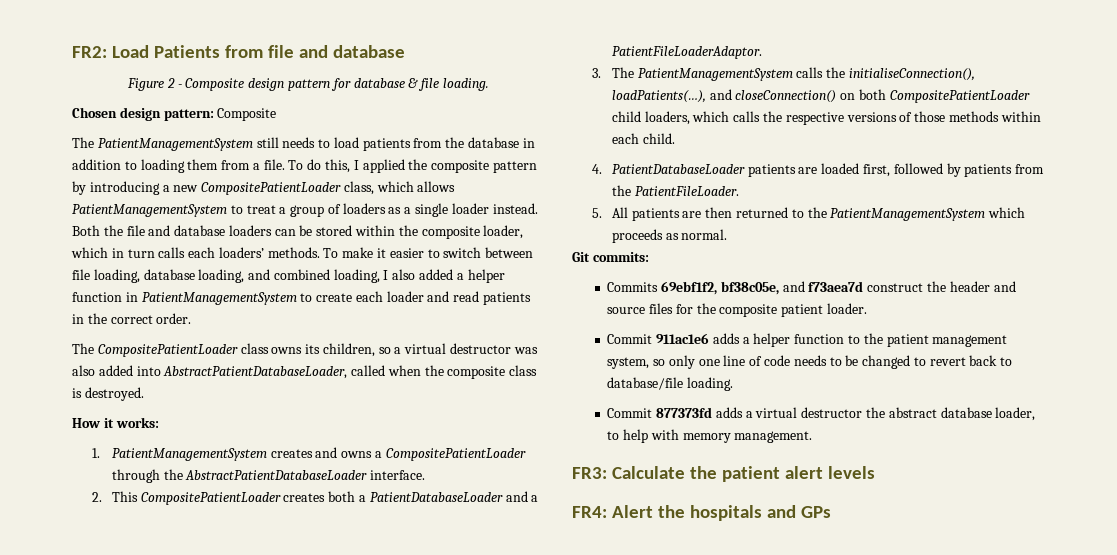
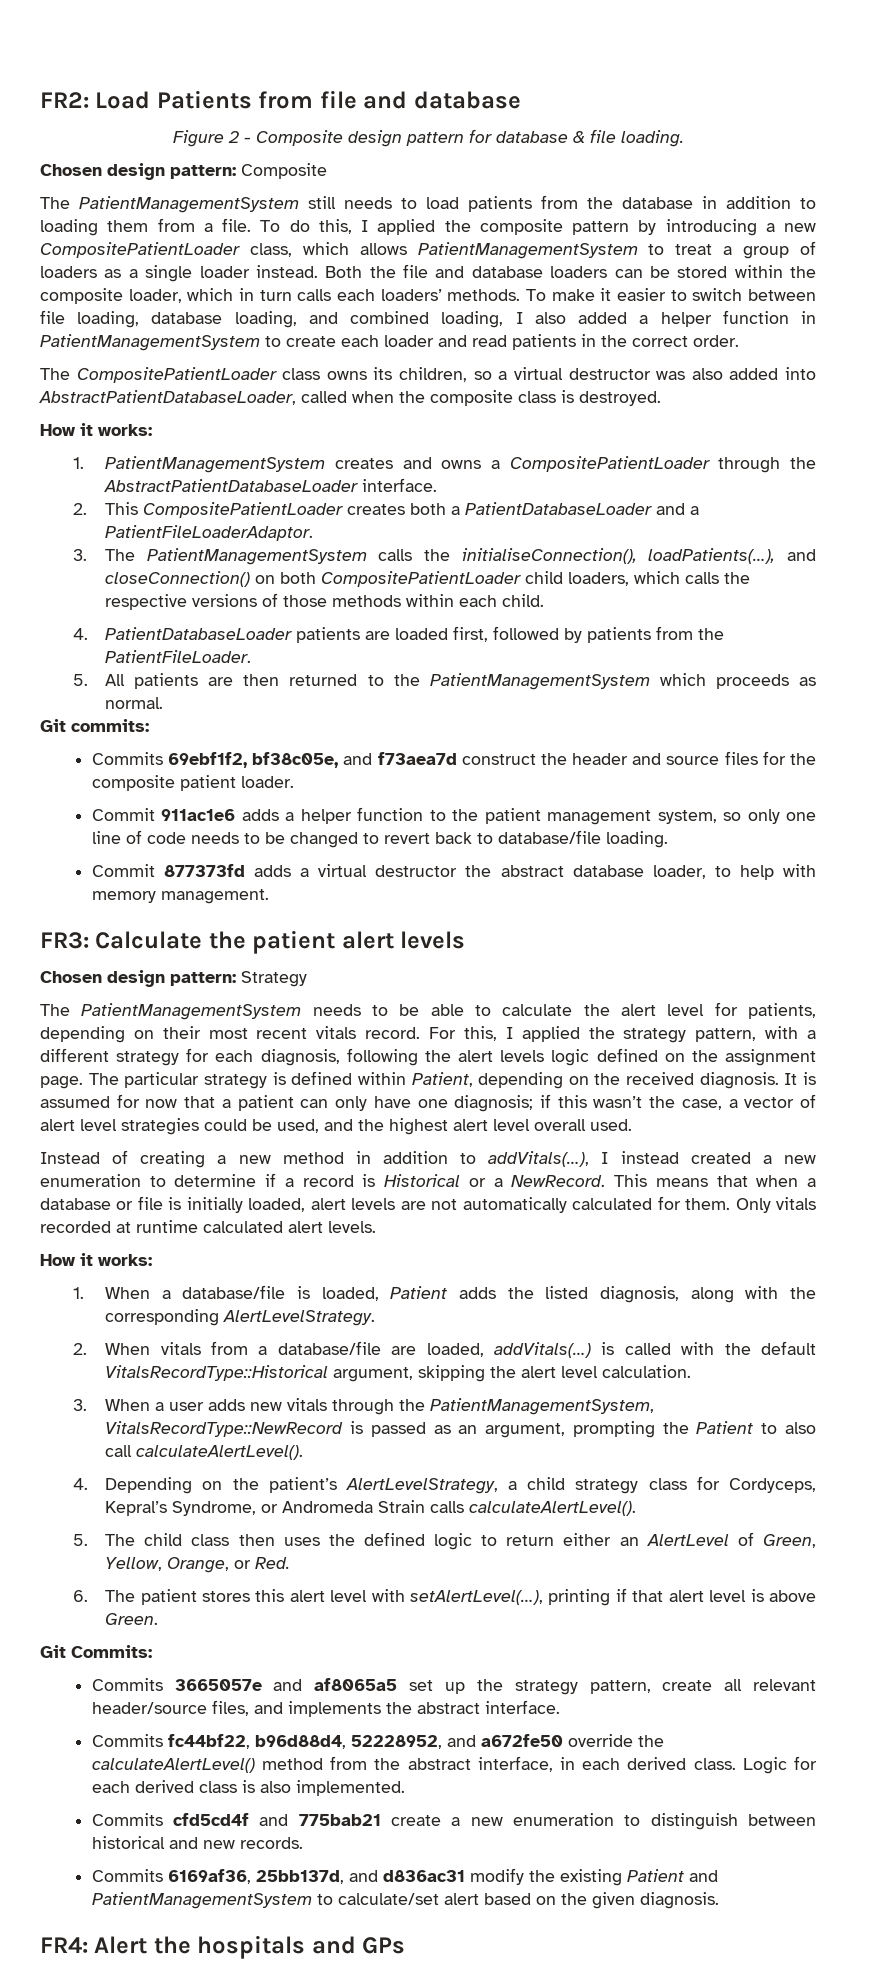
(875, 472) none -> [40,970,307,987] [40,1002,817,1020] [40,1026,817,1043] [40,1048,816,1066] [40,1071,816,1089] [40,1094,816,1112] [40,1118,632,1135] [40,1150,816,1168] [40,1173,817,1187] [40,1196,816,1213] [40,1220,376,1233] [40,1253,152,1266] [72,1285,816,1303] [105,1309,376,1326] [72,1341,816,1358] [105,1365,692,1382] [72,1398,655,1415] [105,1421,816,1438] [105,1445,304,1460] [72,1476,816,1494] [105,1500,637,1516] [72,1532,817,1550] [105,1557,291,1573] [72,1588,816,1606] [105,1613,159,1625] [40,1645,152,1658] [91,1678,817,1695] [91,1700,560,1717] [91,1734,664,1749] [91,1756,817,1774] [91,1780,405,1796] [91,1813,816,1830] [91,1836,303,1849] [91,1868,718,1886] [91,1892,719,1909] // Chosen design pattern: Strategy // The PatientManagementSystem needs to be able to calculate the alert level for patients, depending on their most recent vitals record. For this, I applied the strategy pattern, with a different strategy for each diagnosis, following the alert levels logic defined on the assignment page. The particular strategy is defined within Patient, depending on the received diagnosis. It is assumed for now that a patient can only have one diagnosis; if this wasn’t the case, a vector of alert level strategies could be used, and the highest alert level overall used. // Instead of creating a new method in addition to addVitals(…), I instead created a new enumeration to determine if a record is Historical or a NewRecord. This means that when a database or file is initially loaded, alert levels are not automatically calculated for them. Only vitals recorded at runtime calculated alert levels. // How it works: // 1. When a database/file is loaded, Patient adds the listed diagnosis, along with the corresponding AlertLevelStrategy. // 2. When vitals from a database/file are loaded, addVitals(…) is called with the default VitalsRecordType::Historical argument, skipping the alert level calculation. // 3. When a user adds new vitals through the PatientManagementSystem, VitalsRecordType::NewRecord is passed as an argument, prompting the Patient to also call calculateAlertLevel(). // 4. Depending on the patient’s AlertLevelStrategy, a child strategy class for Cordyceps, Kepral’s Syndrome, or Andromeda Strain calls calculateAlertLevel(). // 5. The child class then uses the defined logic to return either an AlertLevel of Green, Yellow, Orange, or Red. // 6. The patient stores this alert level with setAlertLevel(…), printing if that alert level is above Green. // Git Commits: // Commits 3665057e and af8065a5 set up the strategy pattern, create all relevant header/source files, and implements the abstract interface. // Commits fc44bf22, b96d88d4, 52228952, and a672fe50 override the calculateAlertLevel() method from the abstract interface, in each derived class. Logic for each derived class is also implemented. // Commits cfd5cd4f and 775bab21 create a new enumeration to distinguish between historical and new records. // Commits 6169af36, 25bb137d, and d836ac31 modify the existing Patient and PatientManagementSystem to calculate/set alert based on the given diagnosis.

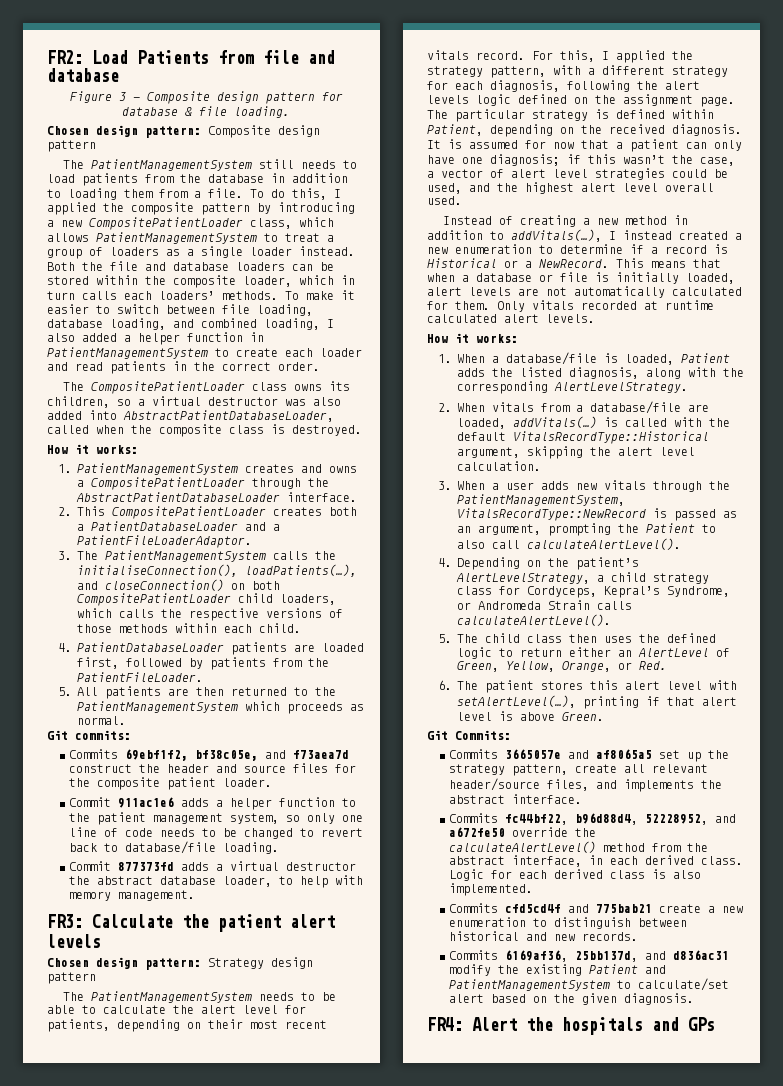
[227,131,239,143] 2 -> [118,92,126,101] 3
(327, 171) none -> [278,125,320,137] [47,140,96,152] design pattern
(307, 979) none -> [271,957,313,969] [47,972,96,984] design pattern

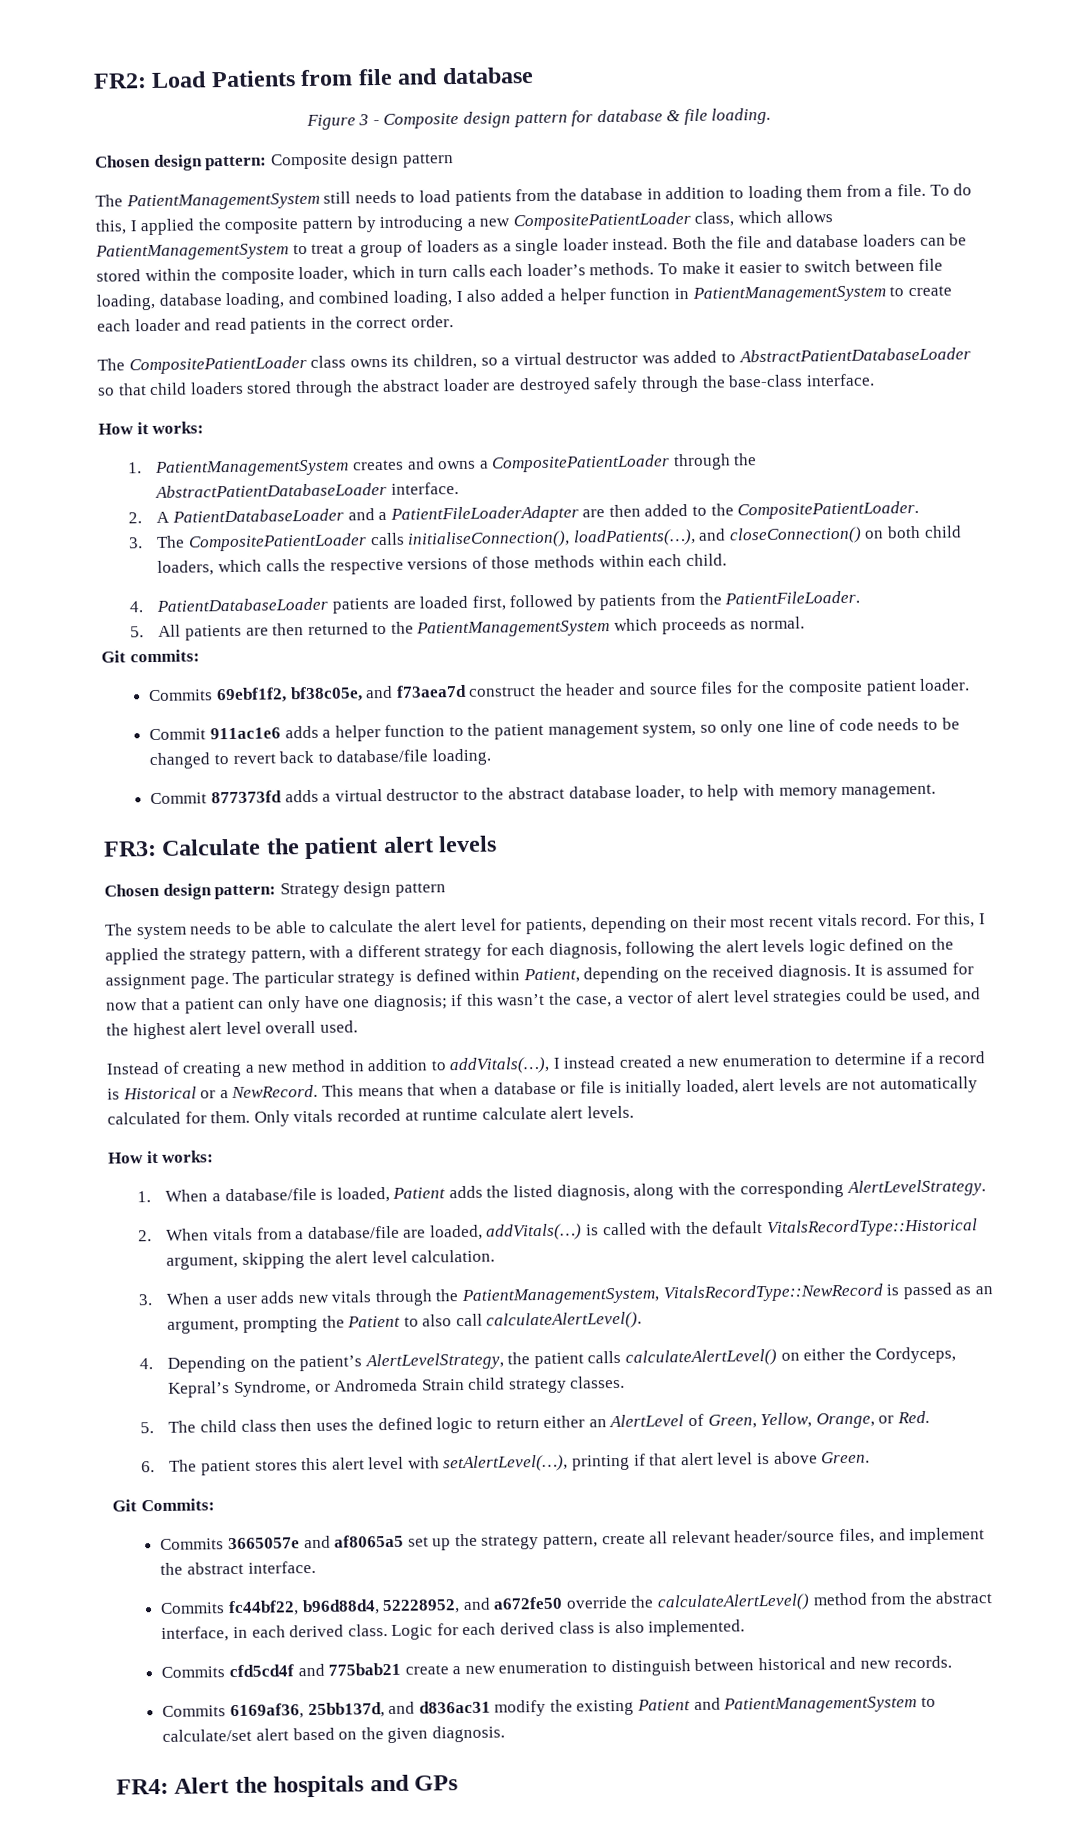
[159,291,215,300] loaders’ -> [526,263,586,277] loader’s
[313,397,341,406] [47,410,334,422] [47,424,362,437] also added into AbstractPatientDatabaseLoader, called when the composite class is destroyed. -> [673,347,971,364] [98,373,875,398] added to AbstractPatientDatabaseLoader so that child loaders stored through the abstract loader are destroyed safely through the base-class interface.
[77,506,358,519] [77,521,281,531] [77,535,253,548] This CompositePatientLoader creates both a PatientDatabaseLoader and a PatientFileLoaderAdaptor. -> [156,500,920,524] A PatientDatabaseLoader and a PatientFileLoaderAdapter are then added to the CompositePatientLoader.
[105,550,337,562] PatientManagementSystem calls the -> [187,532,405,552] CompositePatientLoader calls
[77,593,232,606] CompositePatientLoader -> (922, 532) none
(357, 866) none -> [462,789,478,800] to
[91,991,253,1003] PatientManagementSystem -> [136,924,187,940] system
[427,314,497,323] calculated -> [481,1106,547,1120] calculate
[597,572,710,584] [457,586,521,595] a child strategy class for -> [507,1347,872,1369] the patient calls calculateAlertLevel() on either the
[597,601,633,610] [457,614,612,626] calls calculateAlertLevel(). -> [468,1375,626,1394] child strategy classes.
[624,779,695,792] implements -> [909,1527,986,1545] implement

